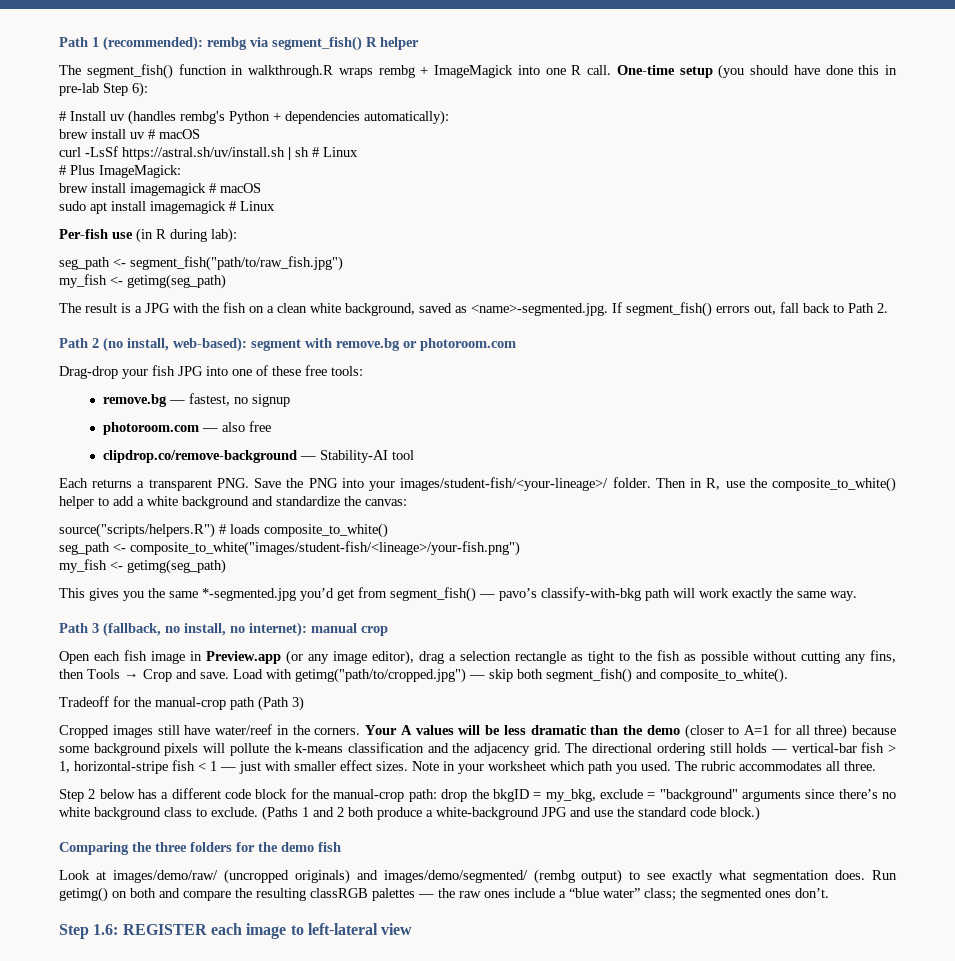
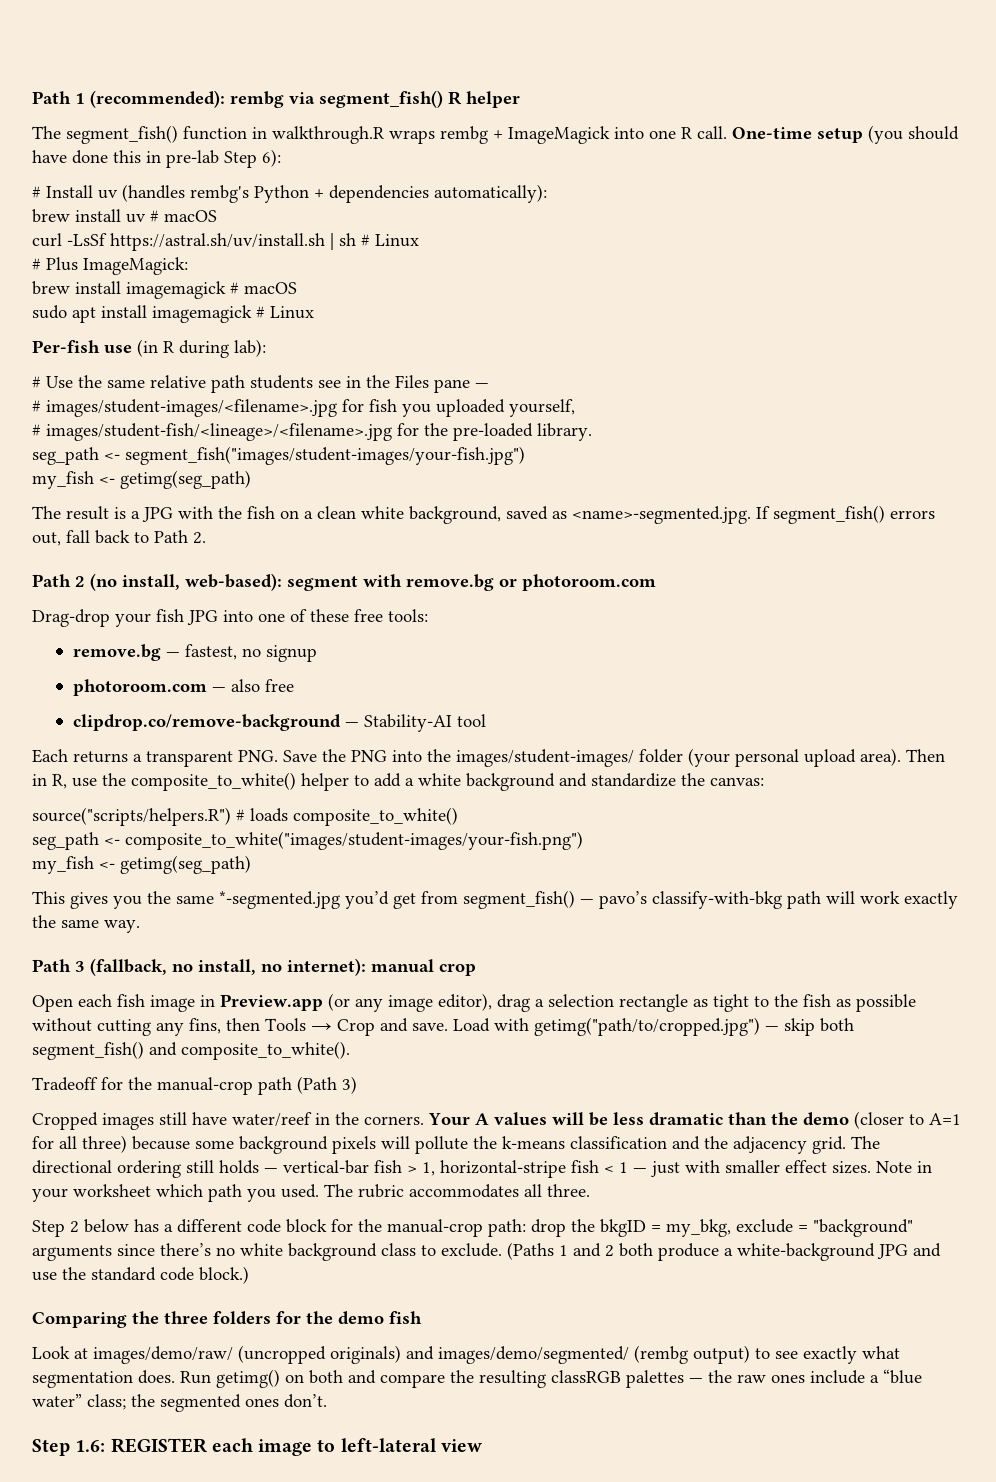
[59,256,343,271] // seg_path <- segment_fish("path/to/raw_fish.jpg") -> [32,375,489,393] [32,399,575,417] [32,423,592,441] [32,446,525,465] // # Use the same relative path students see in the Files pane — // # images/student-images/<filename>.jpg for fish you uploaded yourself, // # images/student-fish/<lineage>/<filename>.jpg for the pre-loaded library. // seg_path <- segment_fish("images/student-images/your-fish.jpg")
[369,477,651,491] your images/student-fish/<your-lineage>/ folder. -> [427,748,901,767] the images/student-images/ folder (your personal upload area).
[130,541,520,556] composite_to_white("images/student-fish/<lineage>/your-fish.png") -> [125,831,583,850] composite_to_white("images/student-images/your-fish.png")

